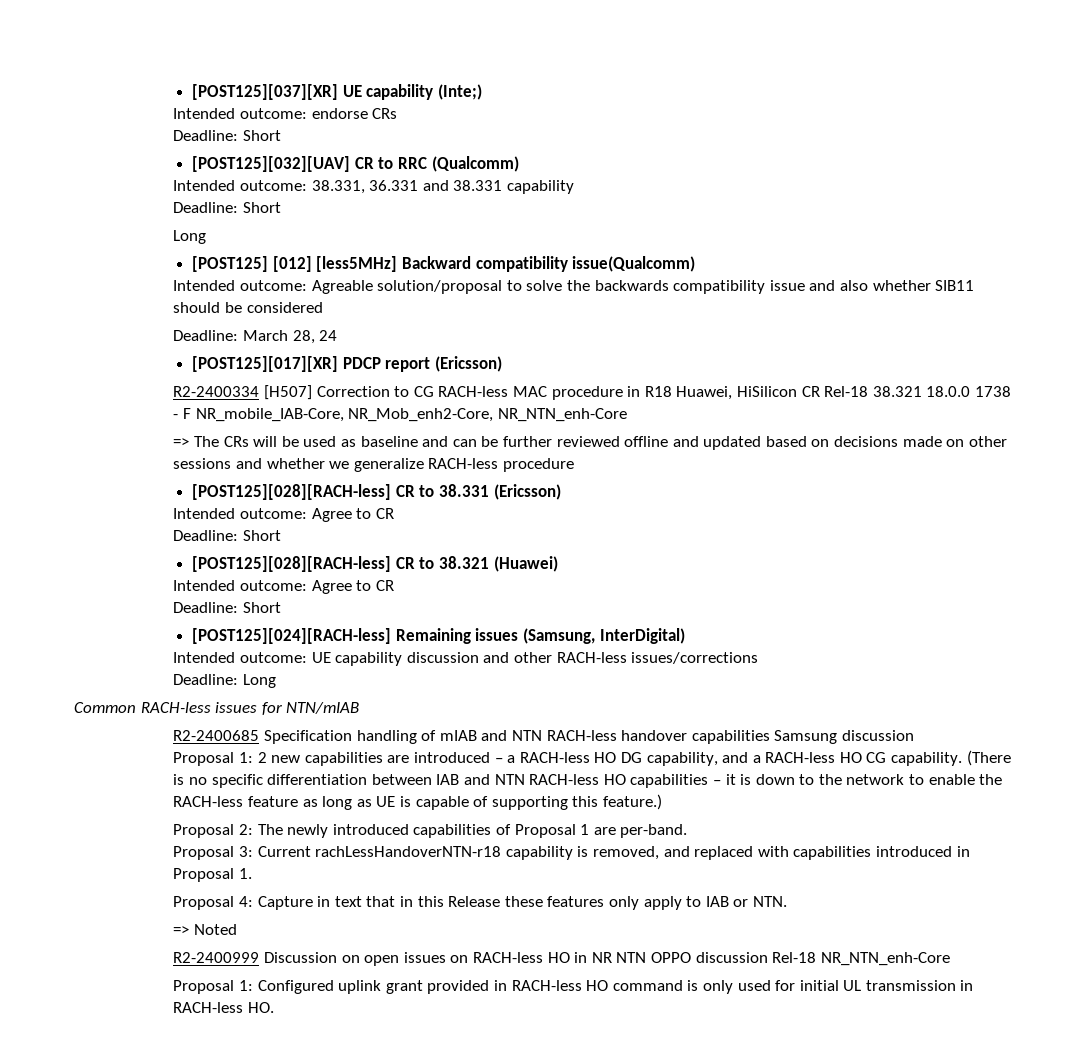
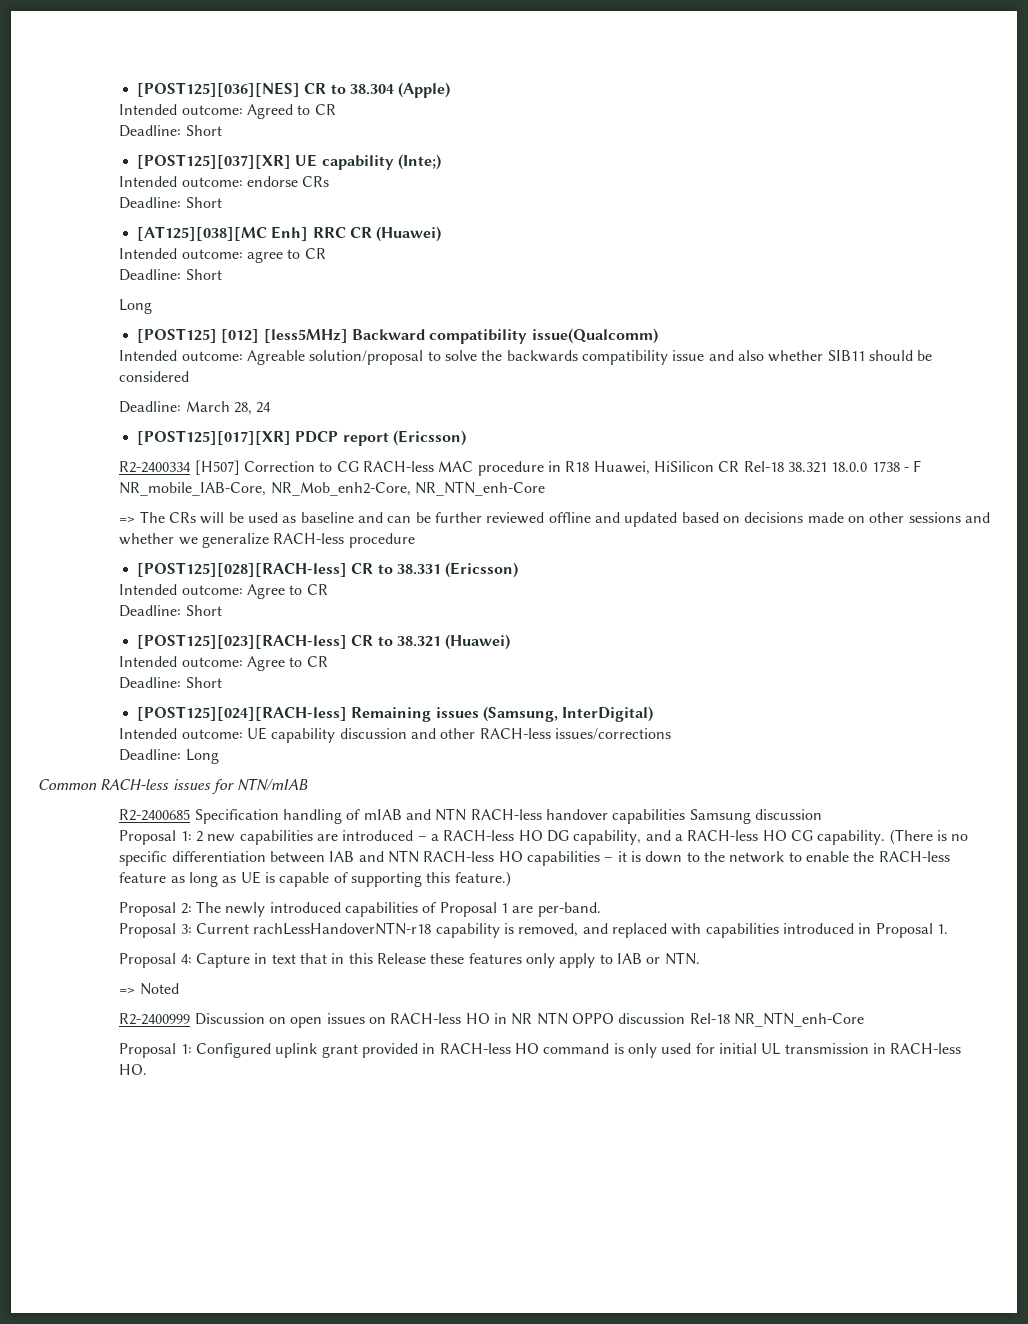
(192, 92) none -> [137,82,451,98] [119,104,336,119] [119,125,222,137] [POST125][036][NES] CR to 38.304 (Apple) // Intended outcome: Agreed to CR // Deadline: Short //
[192,156,519,172] [173,180,574,194] [POST125][032][UAV] CR to RRC (Qualcomm) // Intended outcome: 38.331, 36.331 and 38.331 capability -> [137,226,442,242] [119,248,326,263] [AT125][038][MC Enh] RRC CR (Huawei) // Intended outcome: agree to CR
[192,556,392,572] [POST125][028][RACH-less] -> [137,634,348,649] [POST125][023][RACH-less]

